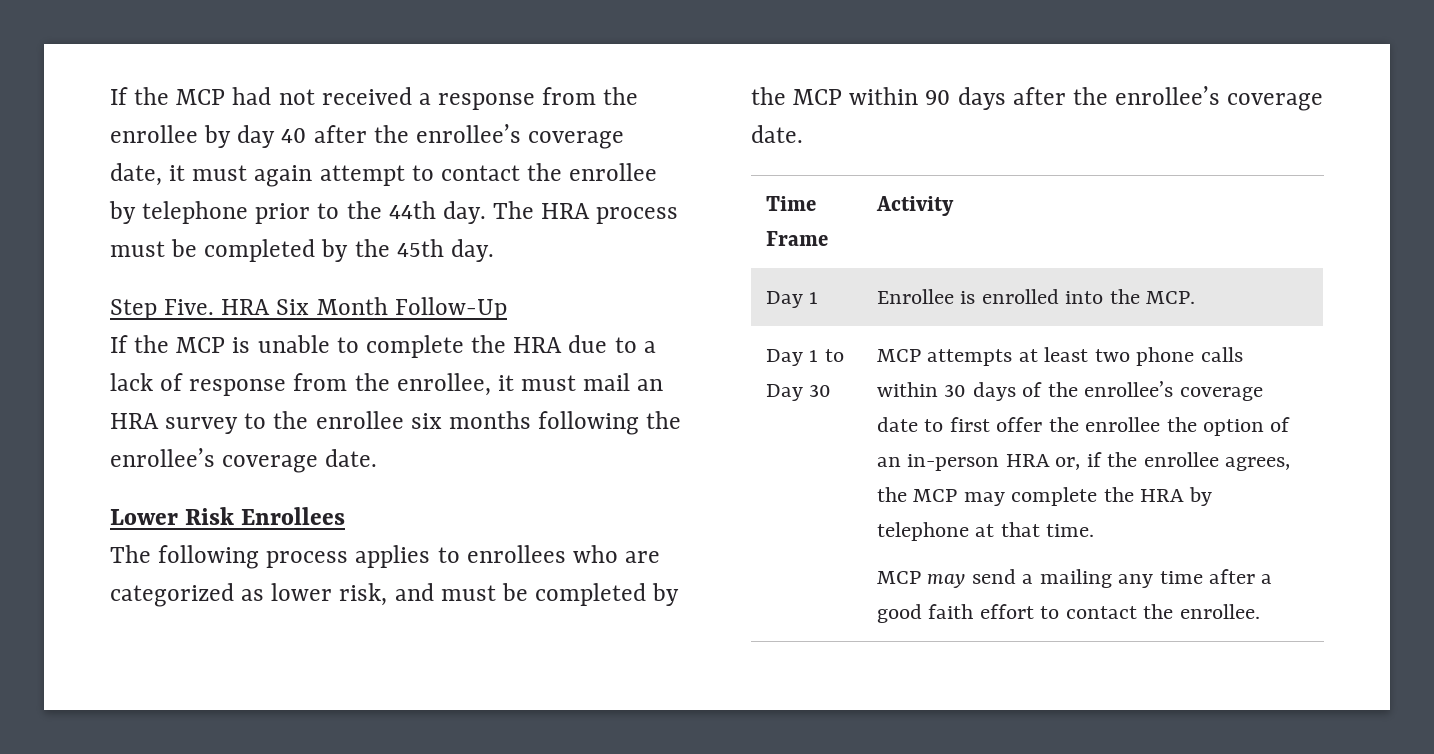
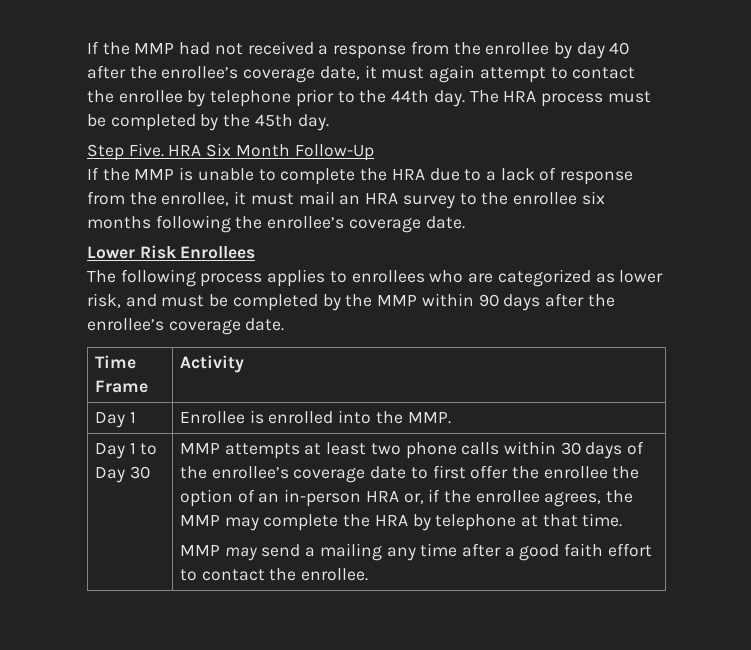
[110,87,226,105] If the MCP -> [87,41,175,55] If the MMP
[176,337,226,353] MCP -> [134,169,175,180] MMP
[793,89,843,105] MCP -> [377,295,418,306] MMP
[1146,291,1196,304] MCP. -> [407,412,451,424] MMP.
[876,349,921,362] MCP -> [179,443,220,454] MMP
[913,489,958,502] MCP -> [179,515,220,526] MMP
[876,571,921,584] MCP -> [179,545,220,556] MMP

